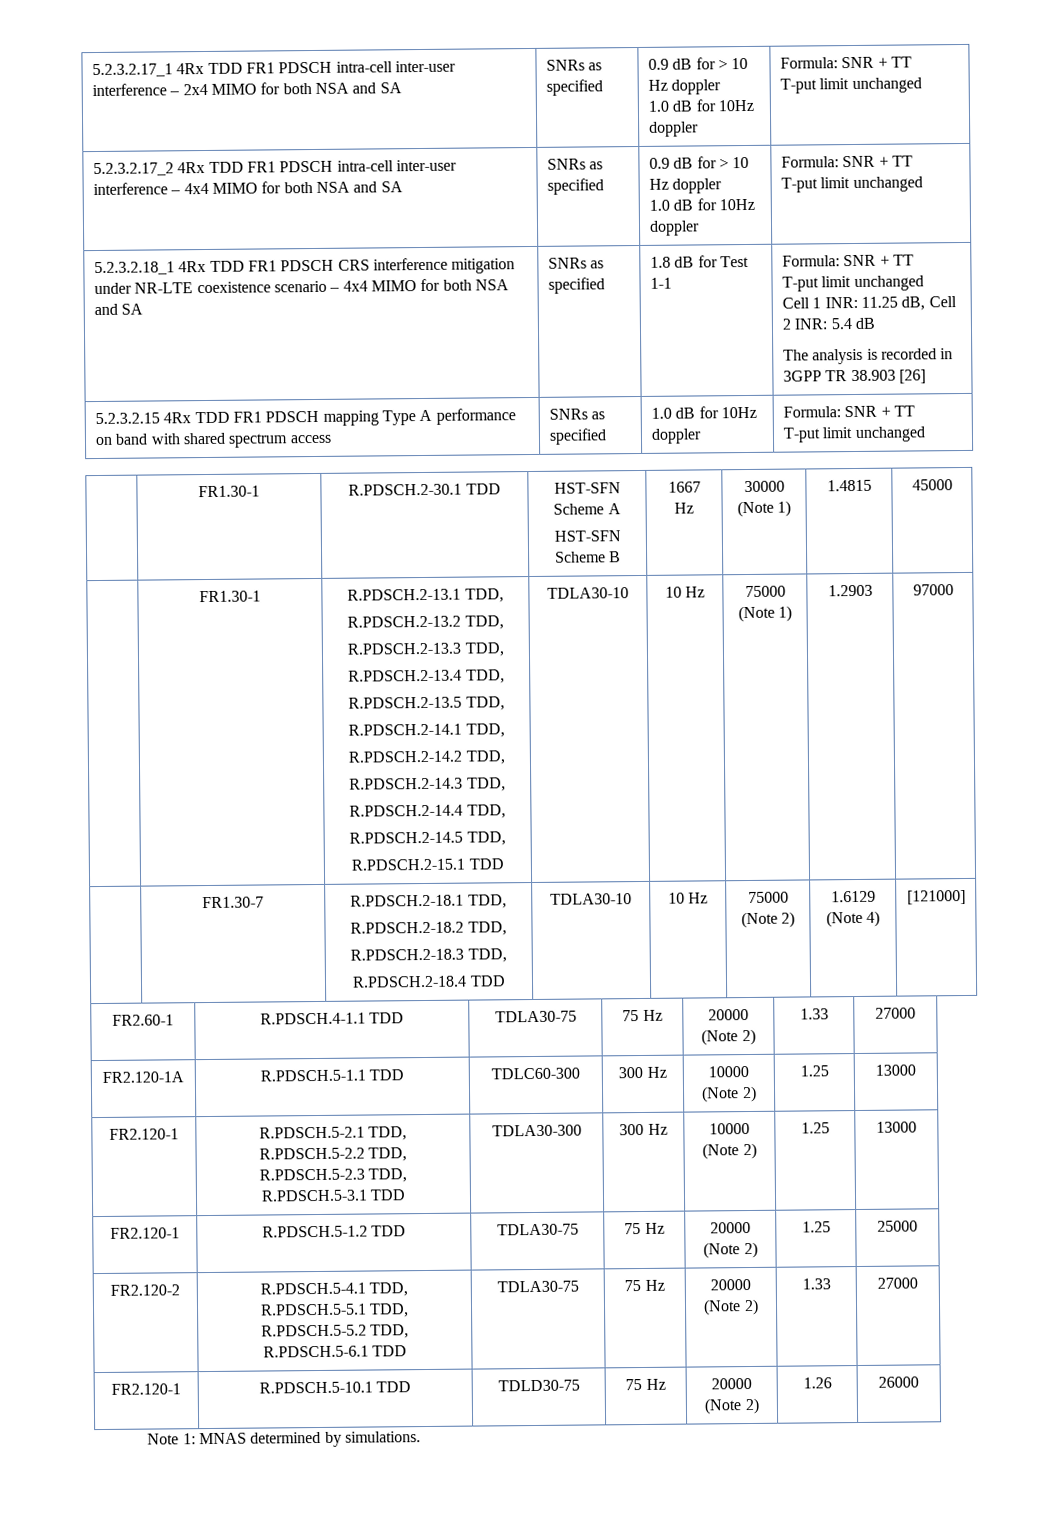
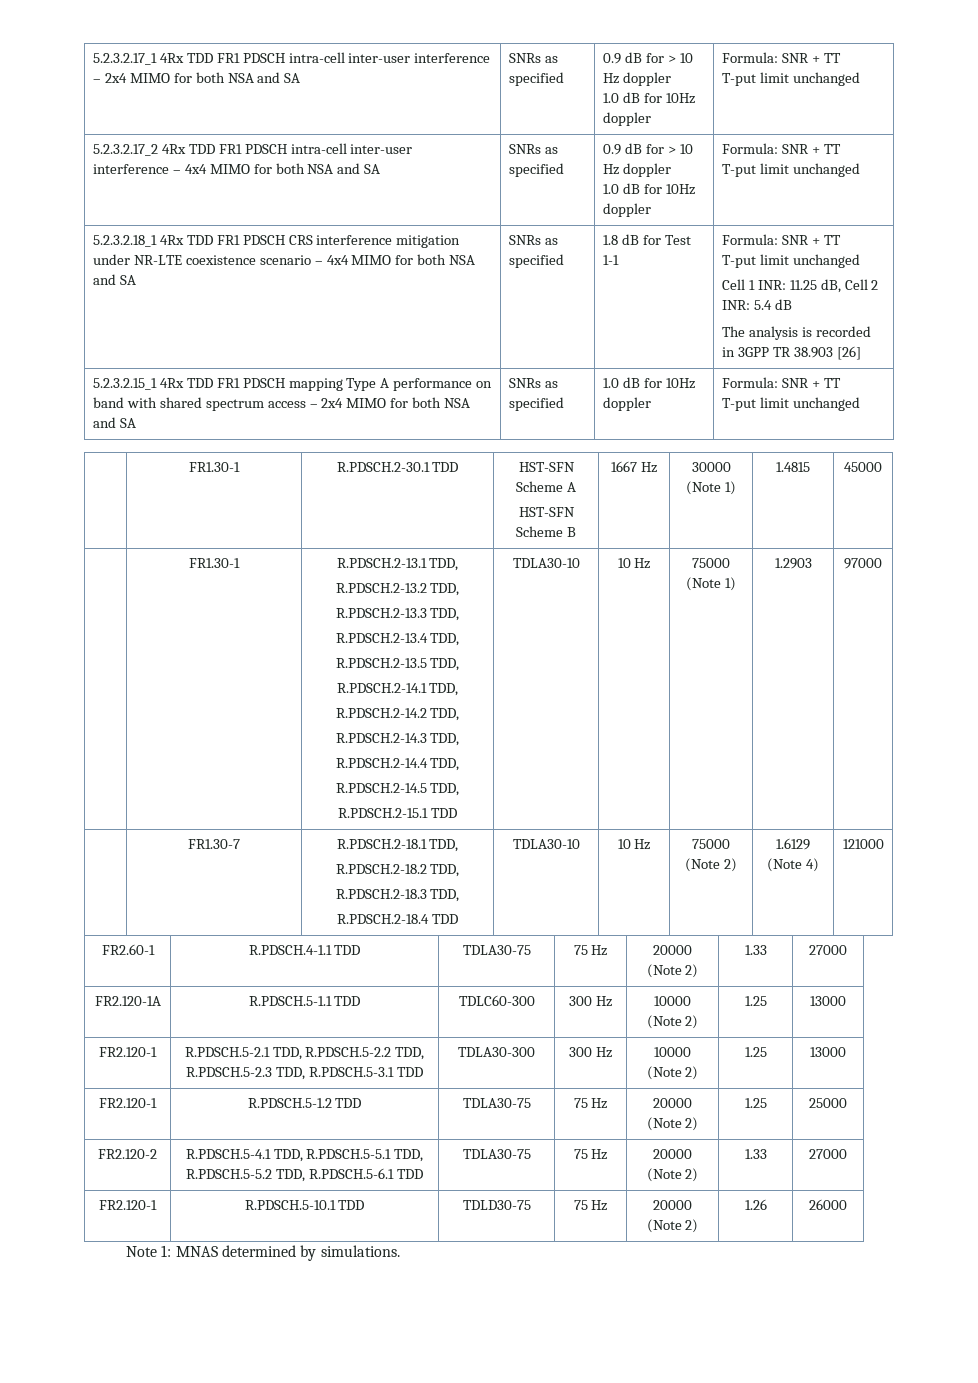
[94,412,160,425] 5.2.3.2.15 -> [92,378,157,390] 5.2.3.2.15_1
(332, 439) none -> [309,397,471,408] [92,417,136,428] – 2x4 MIMO for both NSA and SA
[906,889,966,905] [121000] -> [842,839,884,849] 121000

